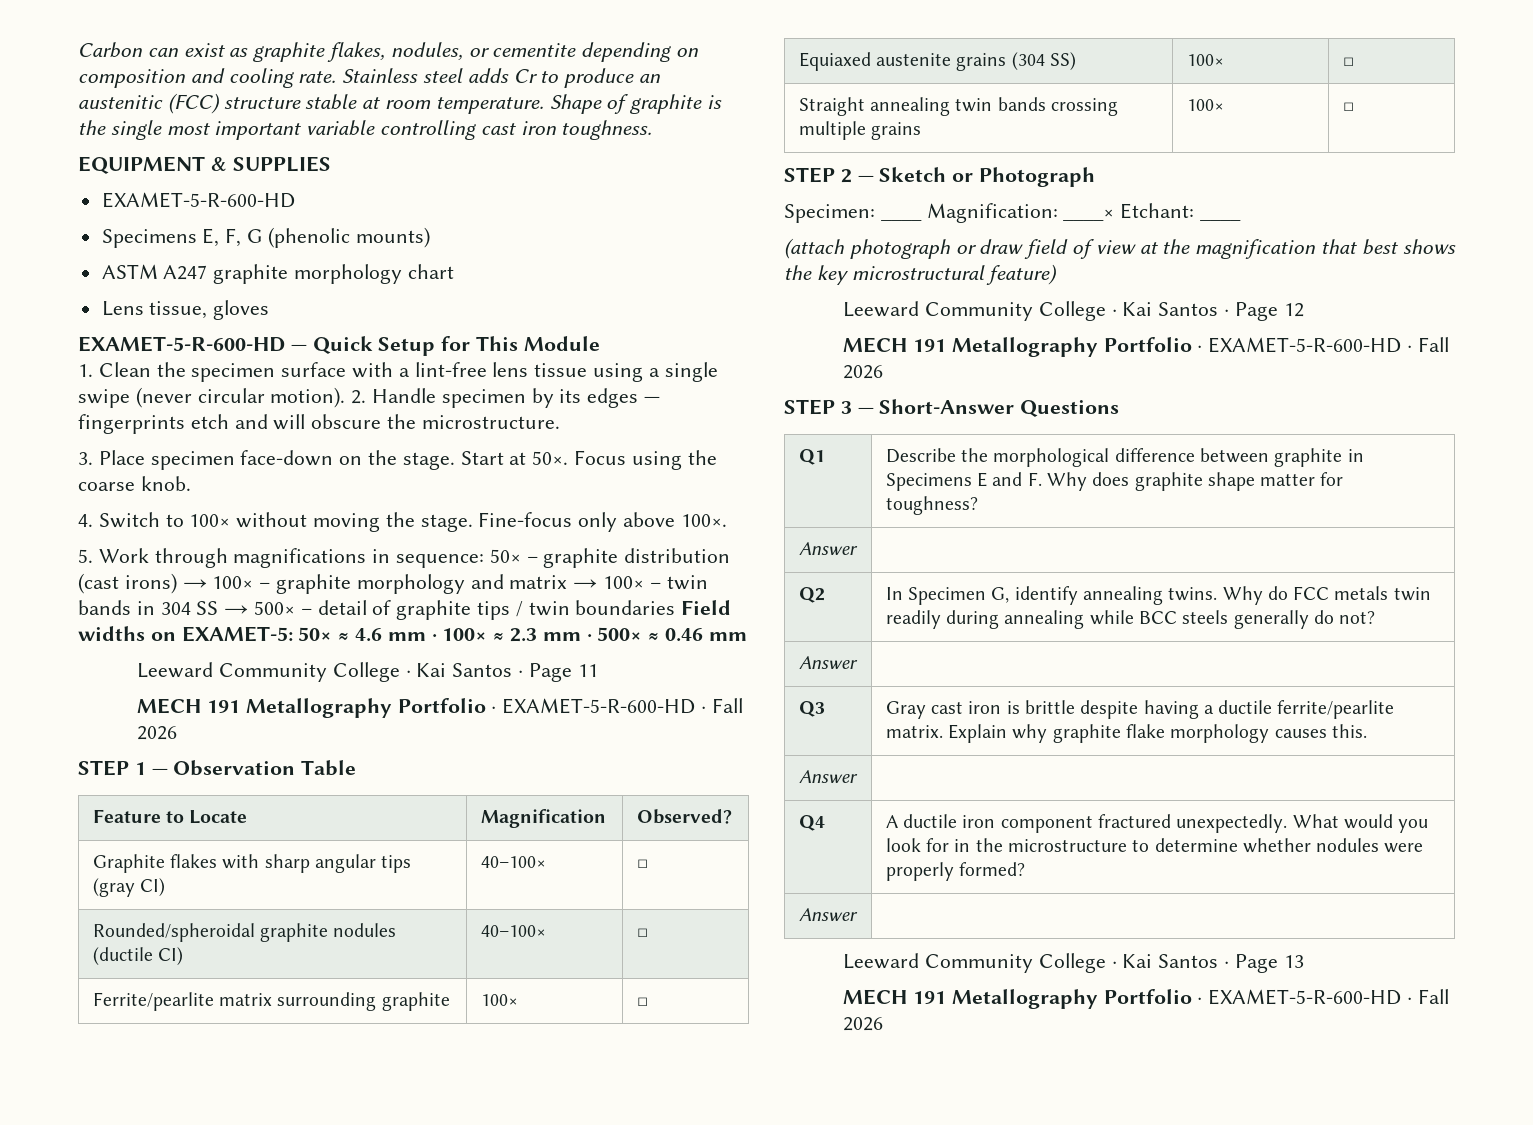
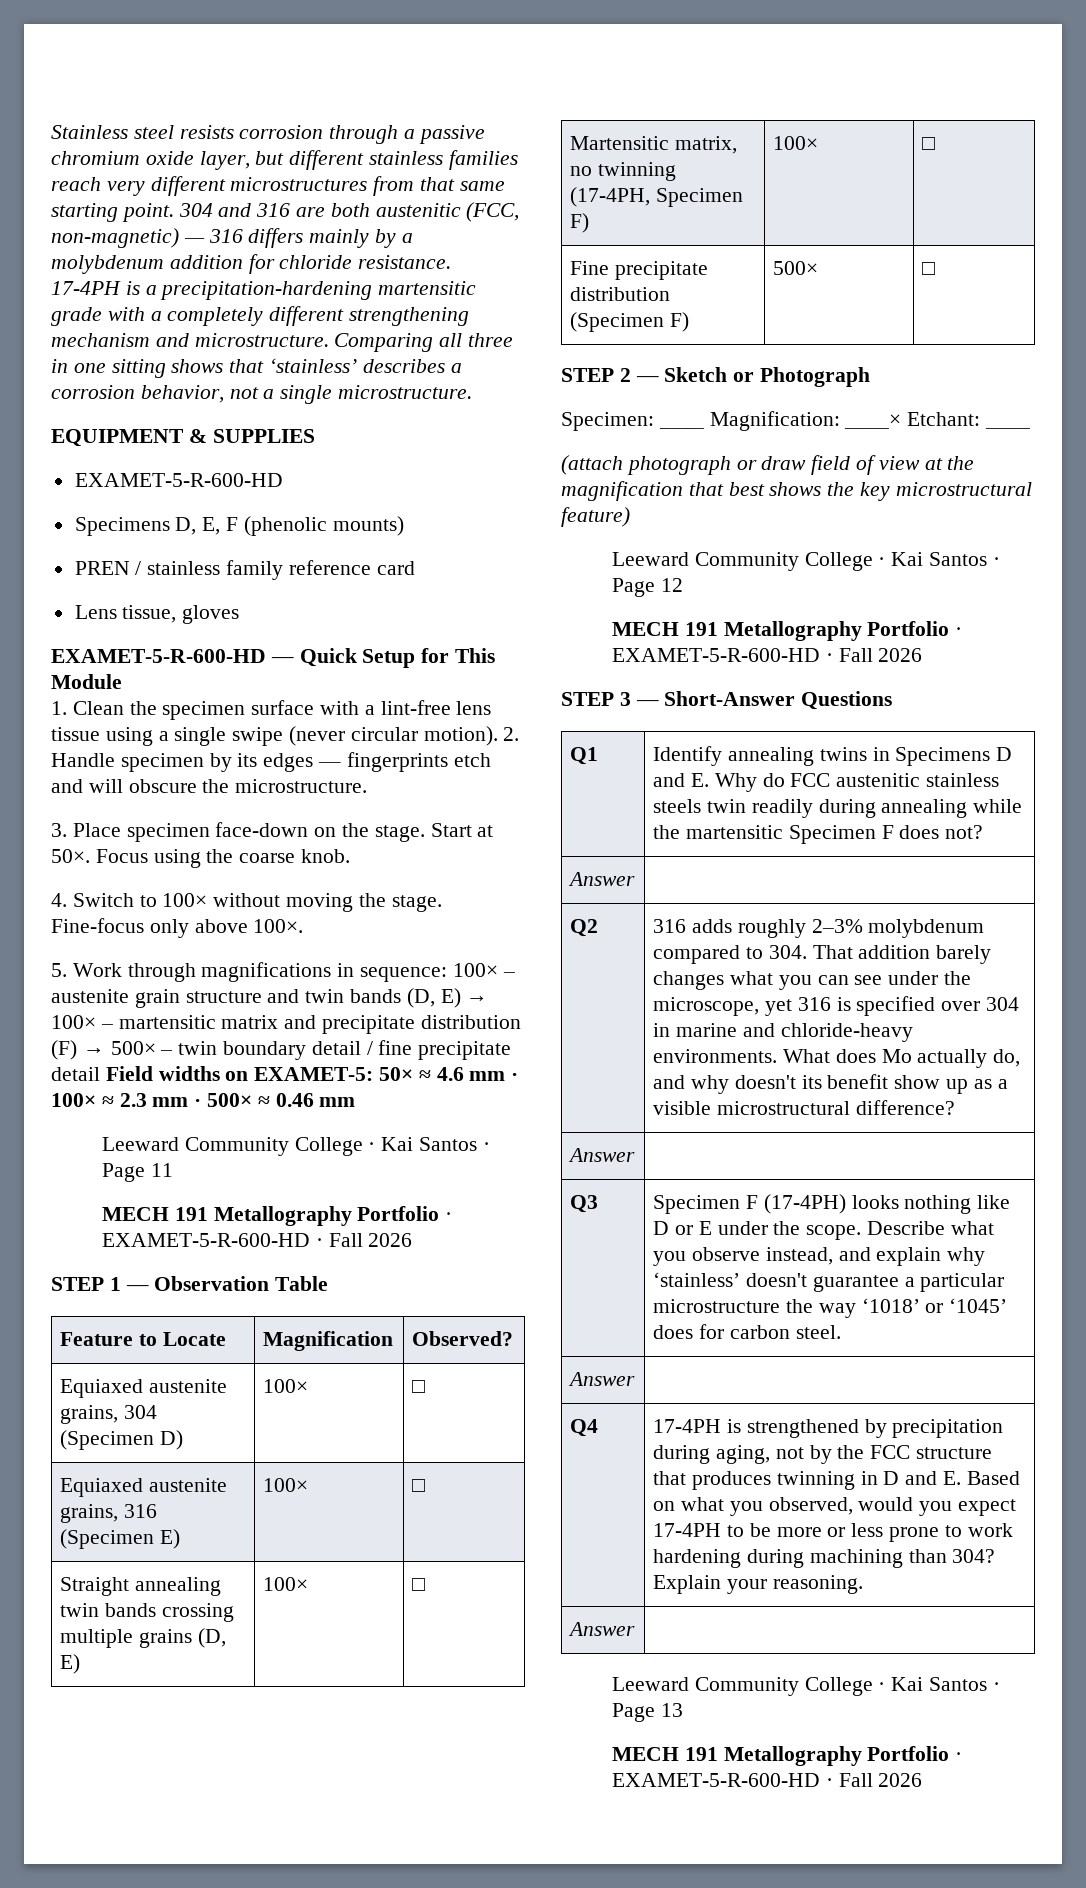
[78,42,700,62] [78,68,662,88] [78,93,723,114] [78,120,653,140] Carbon can exist as graphite flakes, nodules, or cementite depending on composition and cooling rate. Stainless steel adds Cr to produce an austenitic (FCC) structure stable at room temperature. Shape of graphite is the single most important variable controlling cast iron toughness. -> [51,125,485,144] [51,150,518,170] [51,176,505,196] [51,202,520,222] [51,228,413,248] [51,254,452,274] [51,281,477,300] [51,306,470,326] [51,333,514,352] [51,358,462,378] [51,385,473,404] Stainless steel resists corrosion through a passive chromium oxide layer, but different stainless families reach very different microstructures from that same starting point. 304 and 316 are both austenitic (FCC, non-magnetic) — 316 differs mainly by a molybdenum addition for chloride resistance. 17-4PH is a precipitation-hardening martensitic grade with a completely different strengthening mechanism and microstructure. Comparing all three in one sitting shows that ‘stainless’ describes a corrosion behavior, not a single microstructure.
[202,228,263,247] E, F, G -> [175,517,239,535] D, E, F
[101,264,454,284] ASTM A247 graphite morphology chart -> [74,560,415,580] PREN / stainless family reference card
[489,548,731,568] [78,573,708,594] [78,600,676,620] 50× – graphite distribution (cast irons) → 100× – graphite morphology and matrix → 100× – twin bands in 304 SS → 500× – detail of graphite tips / twin boundaries -> [452,963,515,977] [51,988,489,1008] [51,1015,521,1034] [51,1040,512,1060] [51,1067,100,1081] 100× – austenite grain structure and twin bands (D, E) → 100× – martensitic matrix and precipitate distribution (F) → 500× – twin boundary detail / fine precipitate detail
[92,854,412,873] [92,878,166,897] [480,856,546,868] [636,859,648,868] [92,923,397,942] [92,947,184,965] [480,925,546,937] [636,928,648,937] [92,992,450,1011] Graphite flakes with sharp angular tips (gray CI) | 40–100× | □ // Rounded/spheroidal graphite nodules (ductile CI) | 40–100× | □ // Ferrite/pearlite matrix surrounding graphite -> [60,1379,227,1398] [60,1405,157,1424] [60,1430,183,1450] Equiaxed austenite grains, 304 (Specimen D)
[956,52,1077,71] grains (304 SS) -> [60,1504,157,1523] [60,1529,180,1549] grains, 316 (Specimen E)
[1186,99,1224,111] [1342,102,1354,111] | 100× | □ -> [197,1628,226,1648] [60,1654,81,1674] [263,1577,309,1591] [412,1578,426,1591] [570,136,737,154] [570,162,676,181] [570,187,743,207] [570,213,590,233] [773,136,819,150] [922,137,936,150] [570,261,708,280] [570,287,671,301] [570,312,689,332] [773,261,819,275] [922,262,936,275] (D, E) | 100× | □ // Martensitic matrix, no twinning (17-4PH, Specimen F) | 100× | □ // Fine precipitate distribution (Specimen F) | 500× | □
[885,448,1364,467] [885,472,1344,491] [885,496,978,515] [798,542,858,555] [798,587,825,603] [885,586,1431,605] [885,610,1376,629] [798,656,858,669] [798,701,825,717] [885,700,1395,719] [885,724,1367,743] [798,770,858,783] [798,815,825,831] [885,814,1429,833] [885,838,1424,853] [885,862,1026,881] Describe the morphological difference between graphite in Specimens E and F. Why does graphite shape matter for toughness? // Answer | // Q2 | In Specimen G, identify annealing twins. Why do FCC metals twin readily during annealing while BCC steels generally do not? // Answer | // Q3 | Gray cast iron is brittle despite having a ductile ferrite/pearlite matrix. Explain why graphite flake morphology causes this. // Answer | // Q4 | A ductile iron component fractured unexpectedly. What would you look for in the microstructure to determine whether nodules were properly formed? -> [653,746,1013,766] [653,773,999,792] [653,799,1023,818] [653,825,984,844] [568,872,636,886] [570,919,599,937] [653,919,985,938] [653,945,992,964] [653,971,971,990] [653,996,1019,1016] [653,1023,913,1042] [653,1049,1021,1068] [653,1074,1008,1094] [653,1100,955,1115] [568,1148,636,1162] [570,1195,599,1213] [653,1194,1011,1214] [653,1221,994,1240] [653,1247,986,1266] [653,1272,1005,1292] [653,1298,1008,1318] [653,1324,841,1339] [568,1372,636,1386] [570,1419,599,1437] [653,1419,1004,1438] [653,1445,992,1464] [653,1471,1020,1490] [653,1497,1016,1516] [653,1523,1013,1542] [653,1549,996,1568] [653,1575,863,1594] Identify annealing twins in Specimens D and E. Why do FCC austenitic stainless steels twin readily during annealing while the martensitic Specimen F does not? // Answer | // Q2 | 316 adds roughly 2–3% molybdenum compared to 304. That addition barely changes what you can see under the microscope, yet 316 is specified over 304 in marine and chloride-heavy environments. What does Mo actually do, and why doesn't its benefit show up as a visible microstructural difference? // Answer | // Q3 | Specimen F (17-4PH) looks nothing like D or E under the scope. Describe what you observe instead, and explain why ‘stainless’ doesn't guarantee a particular microstructure the way ‘1018’ or ‘1045’ does for carbon steel. // Answer | // Q4 | 17-4PH is strengthened by precipitation during aging, not by the FCC structure that produces twinning in D and E. Based on what you observed, would you expect 17-4PH to be more or less prone to work hardening during machining than 304? Explain your reasoning.

